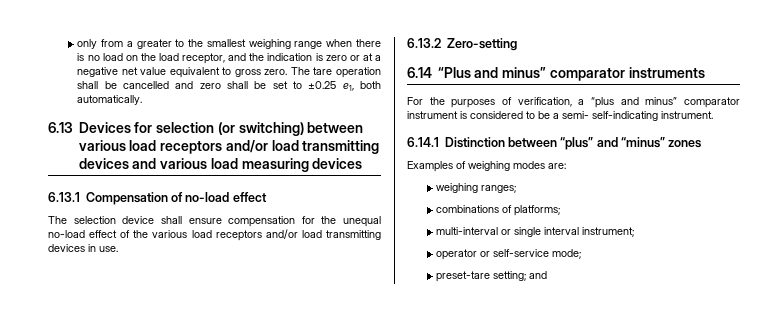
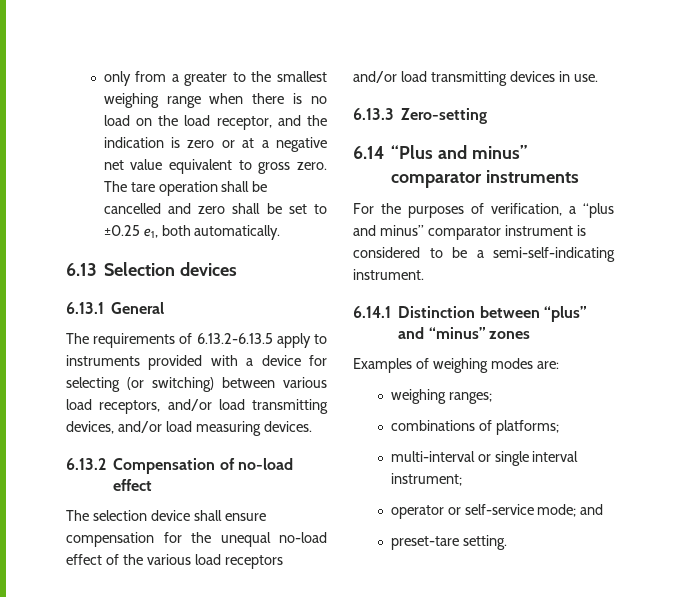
[78,122,215,133] Devices for selection -> [104,262,238,276] [66,302,165,314] [66,333,327,348] [66,355,327,370] [66,377,120,392] Selection devices // 6.13.1 General // The requirements of 6.13.2-6.13.5 apply to instruments provided with a device for selecting
[160,140,380,154] [78,158,363,172] [48,192,80,202] receptors and/or load transmitting devices and various load measuring devices // 6.13.1 -> [99,399,328,414] [66,421,312,436] [66,458,106,470] receptors, and/or load transmitting devices, and/or load measuring devices. // 6.13.2
[407,38,441,48] 6.13.2 -> [353,108,394,120] 6.13.3
[562,111,658,121] semi- self-indicating -> [493,247,615,262] semi-self-indicating
(582, 254) none -> [580,504,604,515] and
[493,271,548,281] setting; and -> [462,535,507,550] setting.

